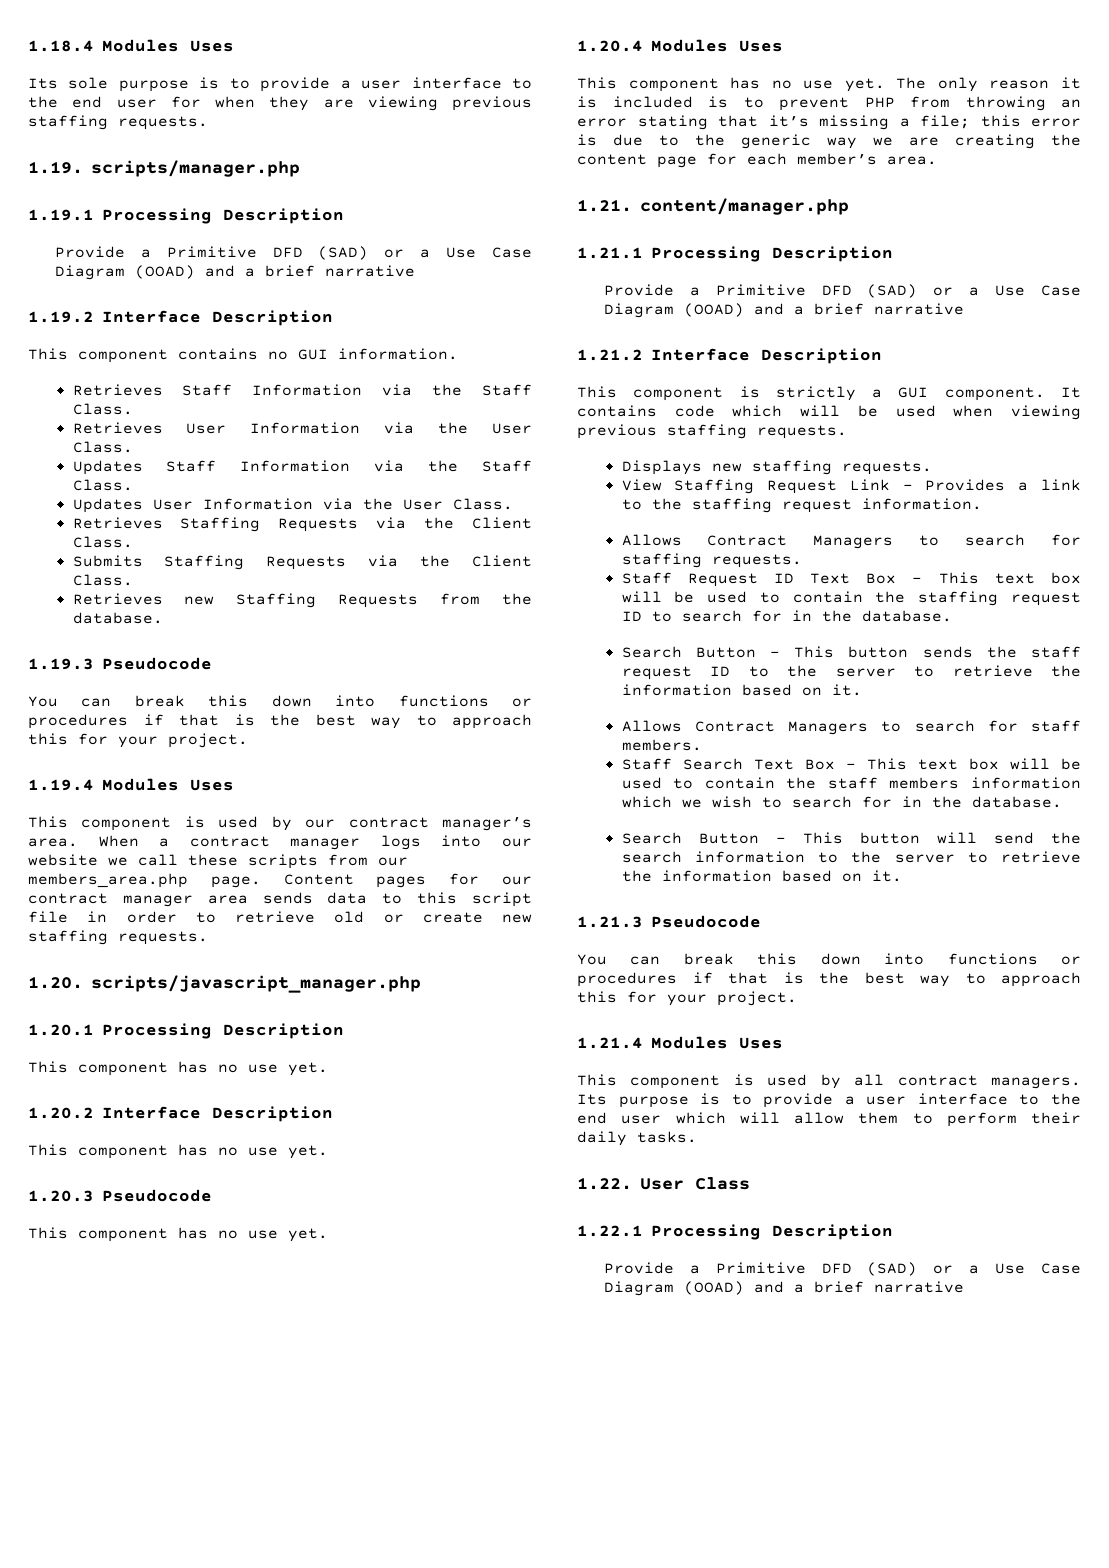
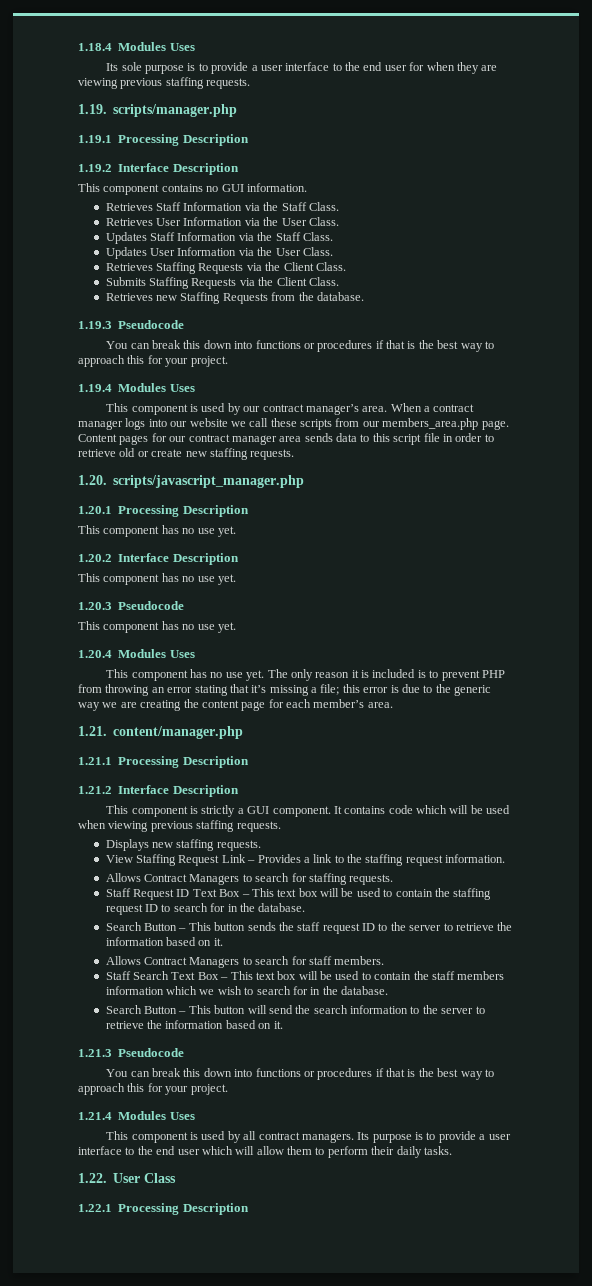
[54,246,532,260] [54,265,415,280] // Provide a Primitive DFD (SAD) or a Use Case Diagram (OOAD) and a brief narrative -> (249, 140) none
[603,284,1081,298] [603,303,964,318] // Provide a Primitive DFD (SAD) or a Use Case Diagram (OOAD) and a brief narrative -> (249, 762) none
[603,1262,1081,1276] [603,1281,964,1296] // Provide a Primitive DFD (SAD) or a Use Case Diagram (OOAD) and a brief narrative -> (249, 1209) none

